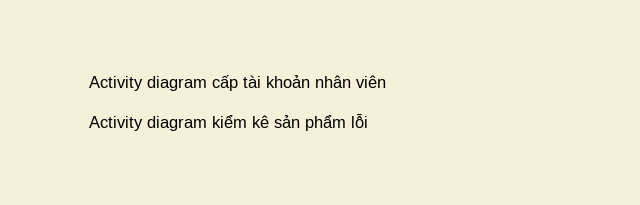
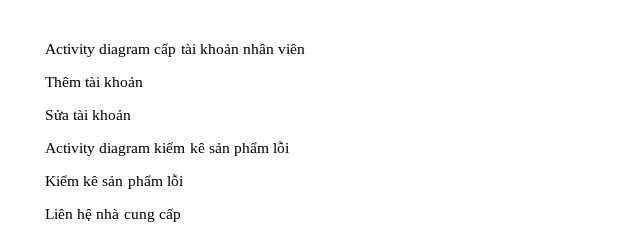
(386, 81) none -> [45,77,144,87] [45,110,132,120] // Thêm tài khoản // Sửa tài khoản
(368, 121) none -> [45,174,184,189] [45,208,181,222] // Kiểm kê sản phẩm lỗi // Liên hệ nhà cung cấp

